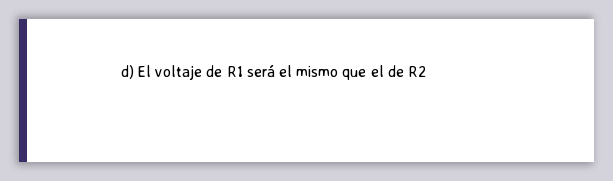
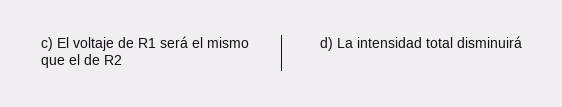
[120,65,134,79] d) -> [40,37,53,51] c)
(426, 71) none -> [319,36,522,51] // d) La intensidad total disminuirá

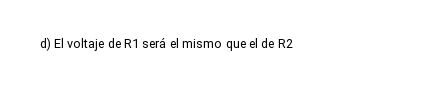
[40,37,53,51] c) -> [39,37,51,51] d)
[319,36,522,51] // d) La intensidad total disminuirá -> (293, 43) none

